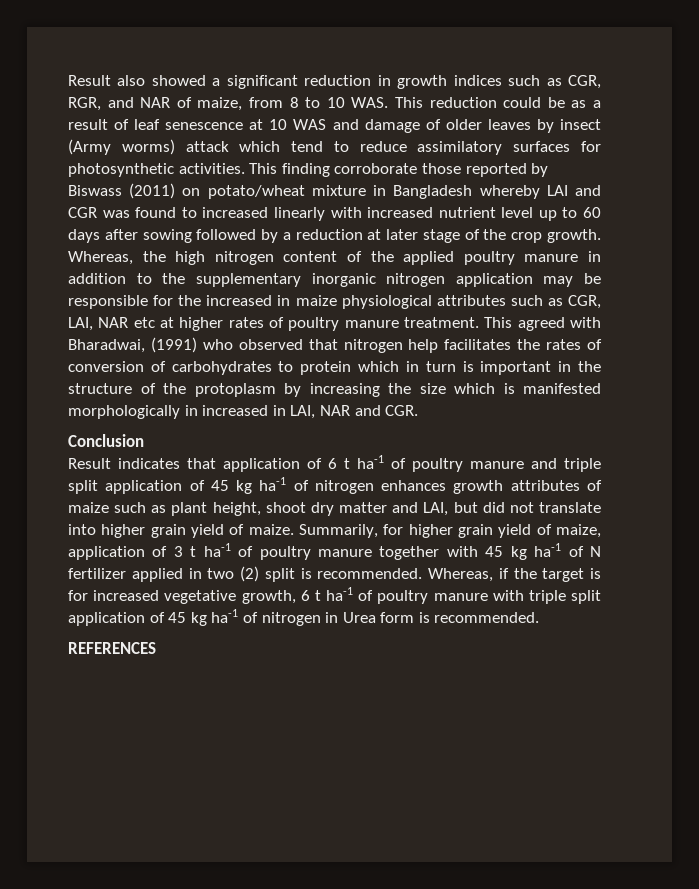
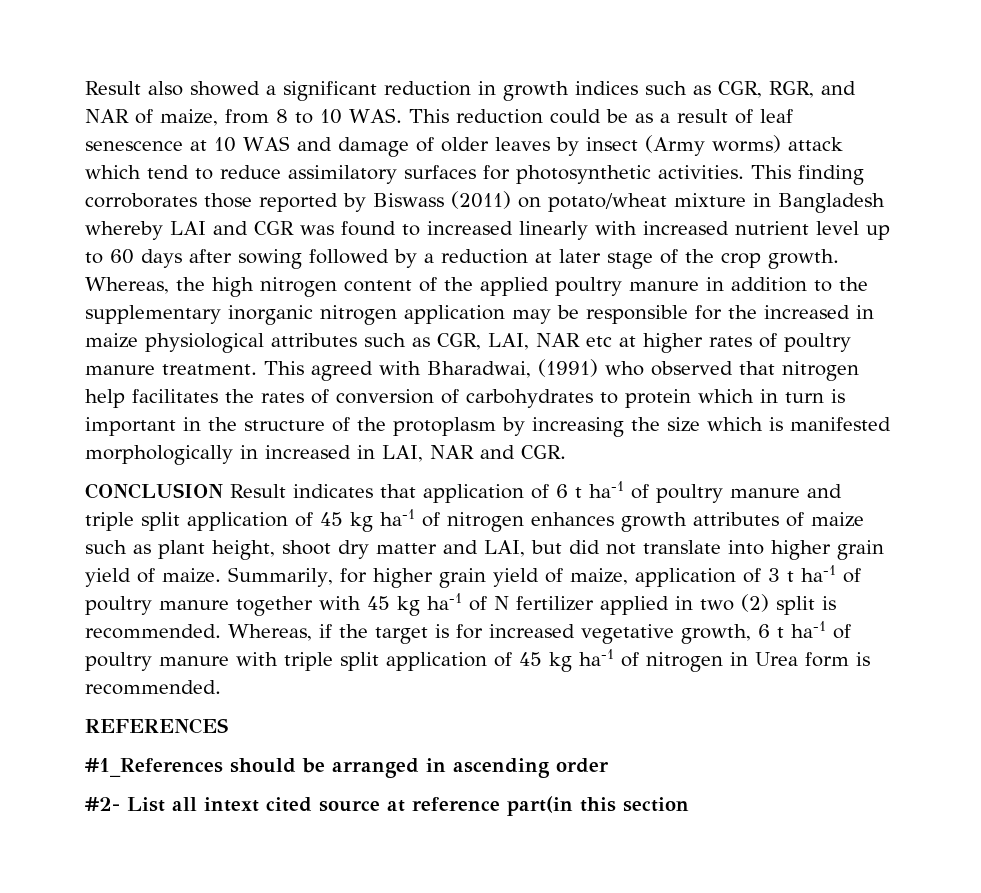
[334,163,418,174] corroborate -> [85,193,197,208] corroborates
[68,434,144,447] Conclusion // -> [85,483,223,499] CONCLUSION
(156, 648) none -> [85,758,609,778] [85,796,689,816] // #1_References should be arranged in ascending order // #2- List all intext cited source at reference part(in this section

